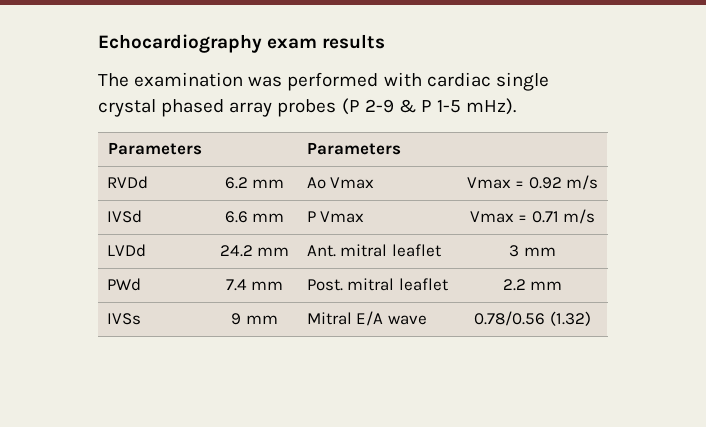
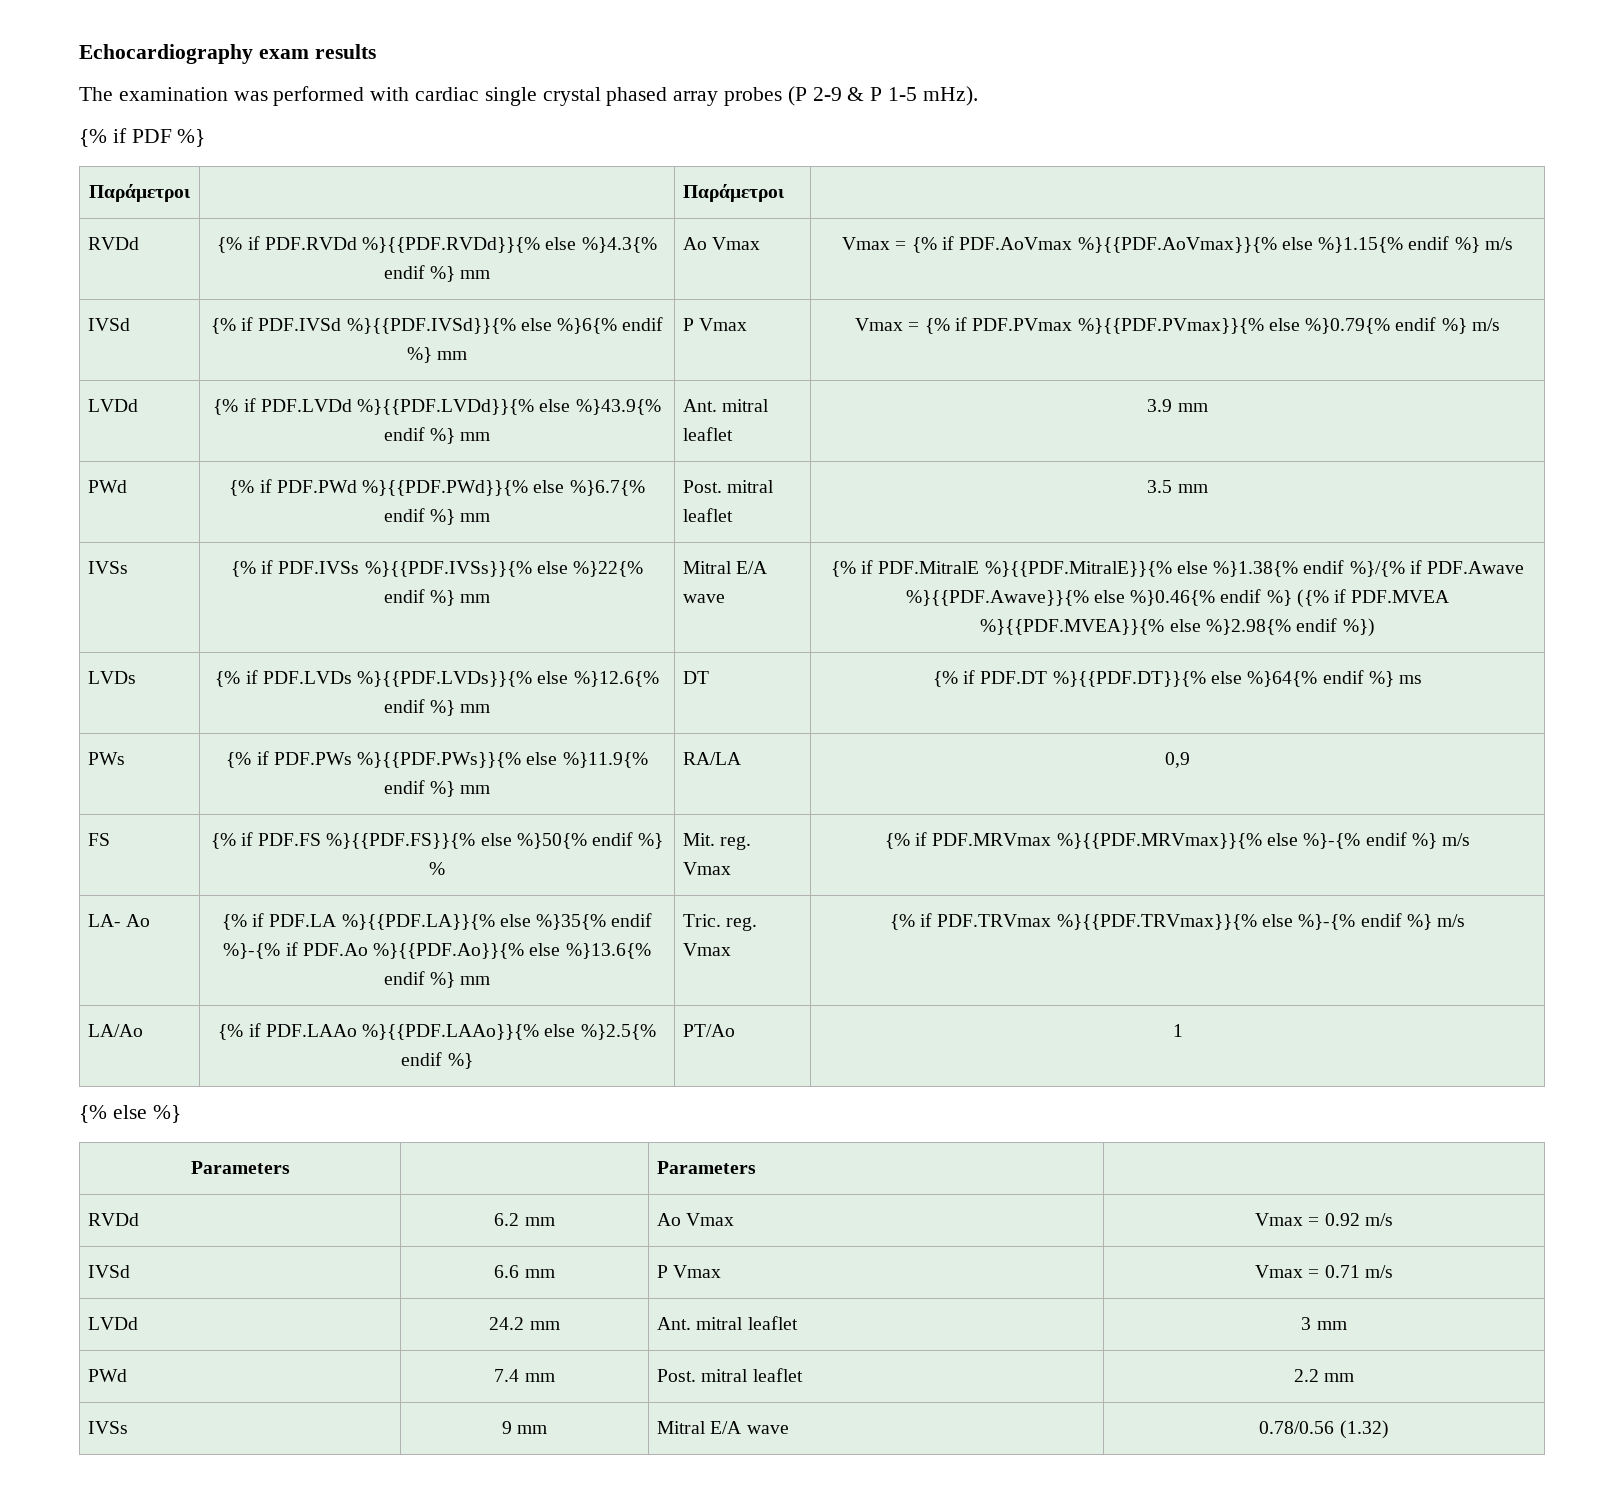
(517, 106) none -> [79,128,206,147] [89,184,190,202] [683,184,785,202] [88,237,140,250] [217,236,657,253] [383,265,491,282] [683,237,761,250] [842,236,1513,253] [88,318,131,331] [210,317,664,334] [406,347,468,363] [683,318,748,331] [855,317,1500,334] [88,399,139,412] [213,398,661,415] [383,427,491,444] [683,399,770,412] [683,427,734,441] [1147,399,1208,412] [88,480,128,493] [229,479,645,496] [383,508,491,525] [683,480,775,493] [683,508,734,522] [1147,480,1208,493] [88,561,129,574] [230,560,644,577] [383,589,491,606] [683,561,768,574] [683,594,726,603] [830,560,1525,577] [905,589,1450,608] [980,618,1375,637] [88,671,137,684] [215,670,659,687] [383,699,491,716] [683,671,710,684] [932,670,1423,687] [88,752,126,765] [226,751,648,768] [383,780,491,797] [683,752,742,765] [1165,752,1190,768] [88,833,111,846] [210,832,664,849] [429,862,445,875] [683,833,752,850] [683,862,732,875] [884,832,1471,849] [88,914,151,927] [221,913,653,930] [223,942,651,959] [383,971,491,988] [683,914,758,931] [683,943,732,956] [889,913,1466,930] [88,1024,144,1037] [218,1023,656,1040] [401,1052,473,1069] [683,1024,736,1037] [1172,1024,1183,1037] [79,1105,181,1123] // {% if PDF %} // Παράμετροι | | Παράμετροι | // RVDd | {% if PDF.RVDd %}{{PDF.RVDd}}{% else %}4.3{% endif %} mm | Ao Vmax | Vmax = {% if PDF.AoVmax %}{{PDF.AoVmax}}{% else %}1.15{% endif %} m/s // IVSd | {% if PDF.IVSd %}{{PDF.IVSd}}{% else %}6{% endif %} mm | P Vmax | Vmax = {% if PDF.PVmax %}{{PDF.PVmax}}{% else %}0.79{% endif %} m/s // LVDd | {% if PDF.LVDd %}{{PDF.LVDd}}{% else %}43.9{% endif %} mm | Ant. mitral leaflet | 3.9 mm // PWd | {% if PDF.PWd %}{{PDF.PWd}}{% else %}6.7{% endif %} mm | Post. mitral leaflet | 3.5 mm // IVSs | {% if PDF.IVSs %}{{PDF.IVSs}}{% else %}22{% endif %} mm | Mitral E/A wave | {% if PDF.MitralE %}{{PDF.MitralE}}{% else %}1.38{% endif %}/{% if PDF.Awave %}{{PDF.Awave}}{% else %}0.46{% endif %} ({% if PDF.MVEA %}{{PDF.MVEA}}{% else %}2.98{% endif %}) // LVDs | {% if PDF.LVDs %}{{PDF.LVDs}}{% else %}12.6{% endif %} mm | DT | {% if PDF.DT %}{{PDF.DT}}{% else %}64{% endif %} ms // PWs | {% if PDF.PWs %}{{PDF.PWs}}{% else %}11.9{% endif %} mm | RA/LA | 0,9 // FS | {% if PDF.FS %}{{PDF.FS}}{% else %}50{% endif %} % | Mit. reg. Vmax | {% if PDF.MRVmax %}{{PDF.MRVmax}}{% else %}-{% endif %} m/s // LA- Ao | {% if PDF.LA %}{{PDF.LA}}{% else %}35{% endif %}-{% if PDF.Ao %}{{PDF.Ao}}{% else %}13.6{% endif %} mm | Tric. reg. Vmax | {% if PDF.TRVmax %}{{PDF.TRVmax}}{% else %}-{% endif %} m/s // LA/Ao | {% if PDF.LAAo %}{{PDF.LAAo}}{% else %}2.5{% endif %} | PT/Ao | 1 // {% else %}

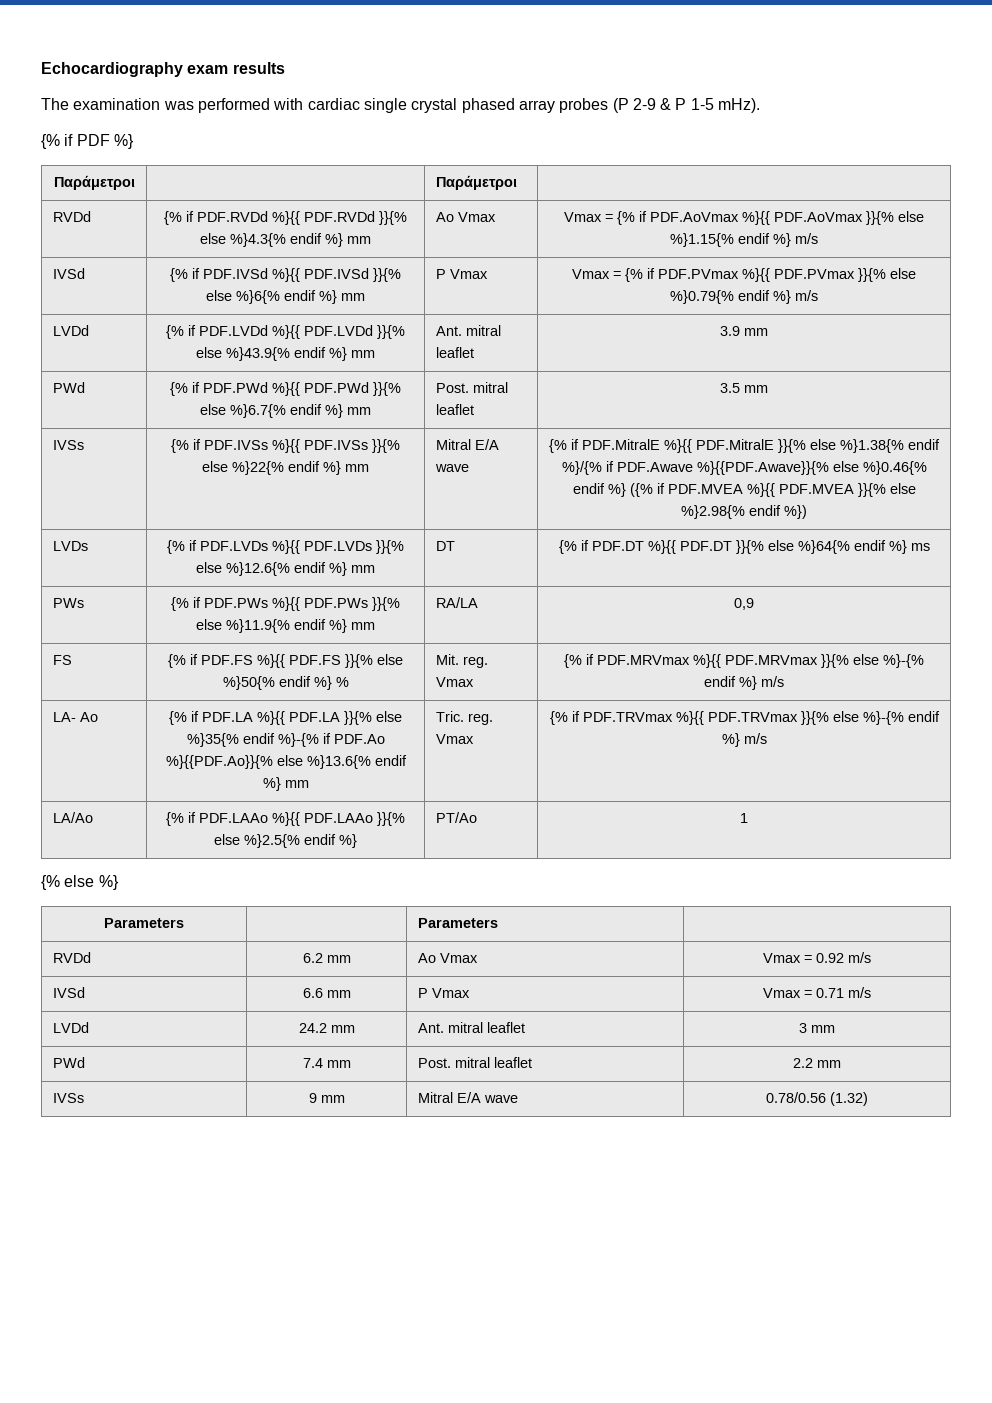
[362,237,541,253] %}{{PDF.RVDd}}{% -> [272,211,407,225] %}{{ PDF.RVDd }}{%
[1077,237,1277,253] %}{{PDF.AoVmax}}{% -> [742,211,894,225] %}{{ PDF.AoVmax }}{%
[346,318,516,334] %}{{PDF.IVSd}}{% -> [272,268,401,282] %}{{ PDF.IVSd }}{%
[1077,318,1264,334] %}{{PDF.PVmax}}{% -> [742,268,886,282] %}{{ PDF.PVmax }}{%
[357,399,535,415] %}{{PDF.LVDd}}{% -> [272,325,405,339] %}{{ PDF.LVDd }}{%
[362,480,529,496] %}{{PDF.PWd}}{% -> [272,382,401,396] %}{{ PDF.PWd }}{%
[364,561,532,577] %}{{PDF.IVSs}}{% -> [272,439,400,453] %}{{ PDF.IVSs }}{%
[984,561,1172,577] %}{{PDF.MitralE}}{% -> [664,439,806,453] %}{{ PDF.MitralE }}{%
[980,619,1165,635] %}{{PDF.MVEA}}{% -> [746,483,886,497] %}{{ PDF.MVEA }}{%
[357,671,533,687] %}{{PDF.LVDs}}{% -> [272,540,404,554] %}{{ PDF.LVDs }}{%
[1052,671,1206,687] %}{{PDF.DT}}{% -> [647,540,764,554] %}{{ PDF.DT }}{%
[357,752,522,768] %}{{PDF.PWs}}{% -> [272,597,400,611] %}{{ PDF.PWs }}{%
[326,833,476,849] %}{{PDF.FS}}{% -> [257,654,373,668] %}{{ PDF.FS }}{%
[1056,833,1262,849] %}{{PDF.MRVmax}}{% -> [693,654,849,668] %}{{ PDF.MRVmax }}{%
[341,914,495,930] %}{{PDF.LA}}{% -> [257,711,372,725] %}{{ PDF.LA }}{%
[1056,914,1257,930] %}{{PDF.TRVmax}}{% -> [675,711,829,725] %}{{ PDF.TRVmax }}{%
[362,1024,540,1040] %}{{PDF.LAAo}}{% -> [272,812,405,826] %}{{ PDF.LAAo }}{%

